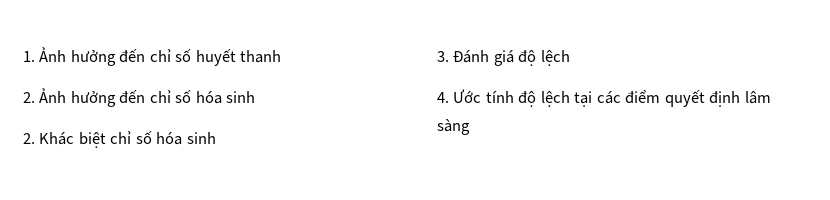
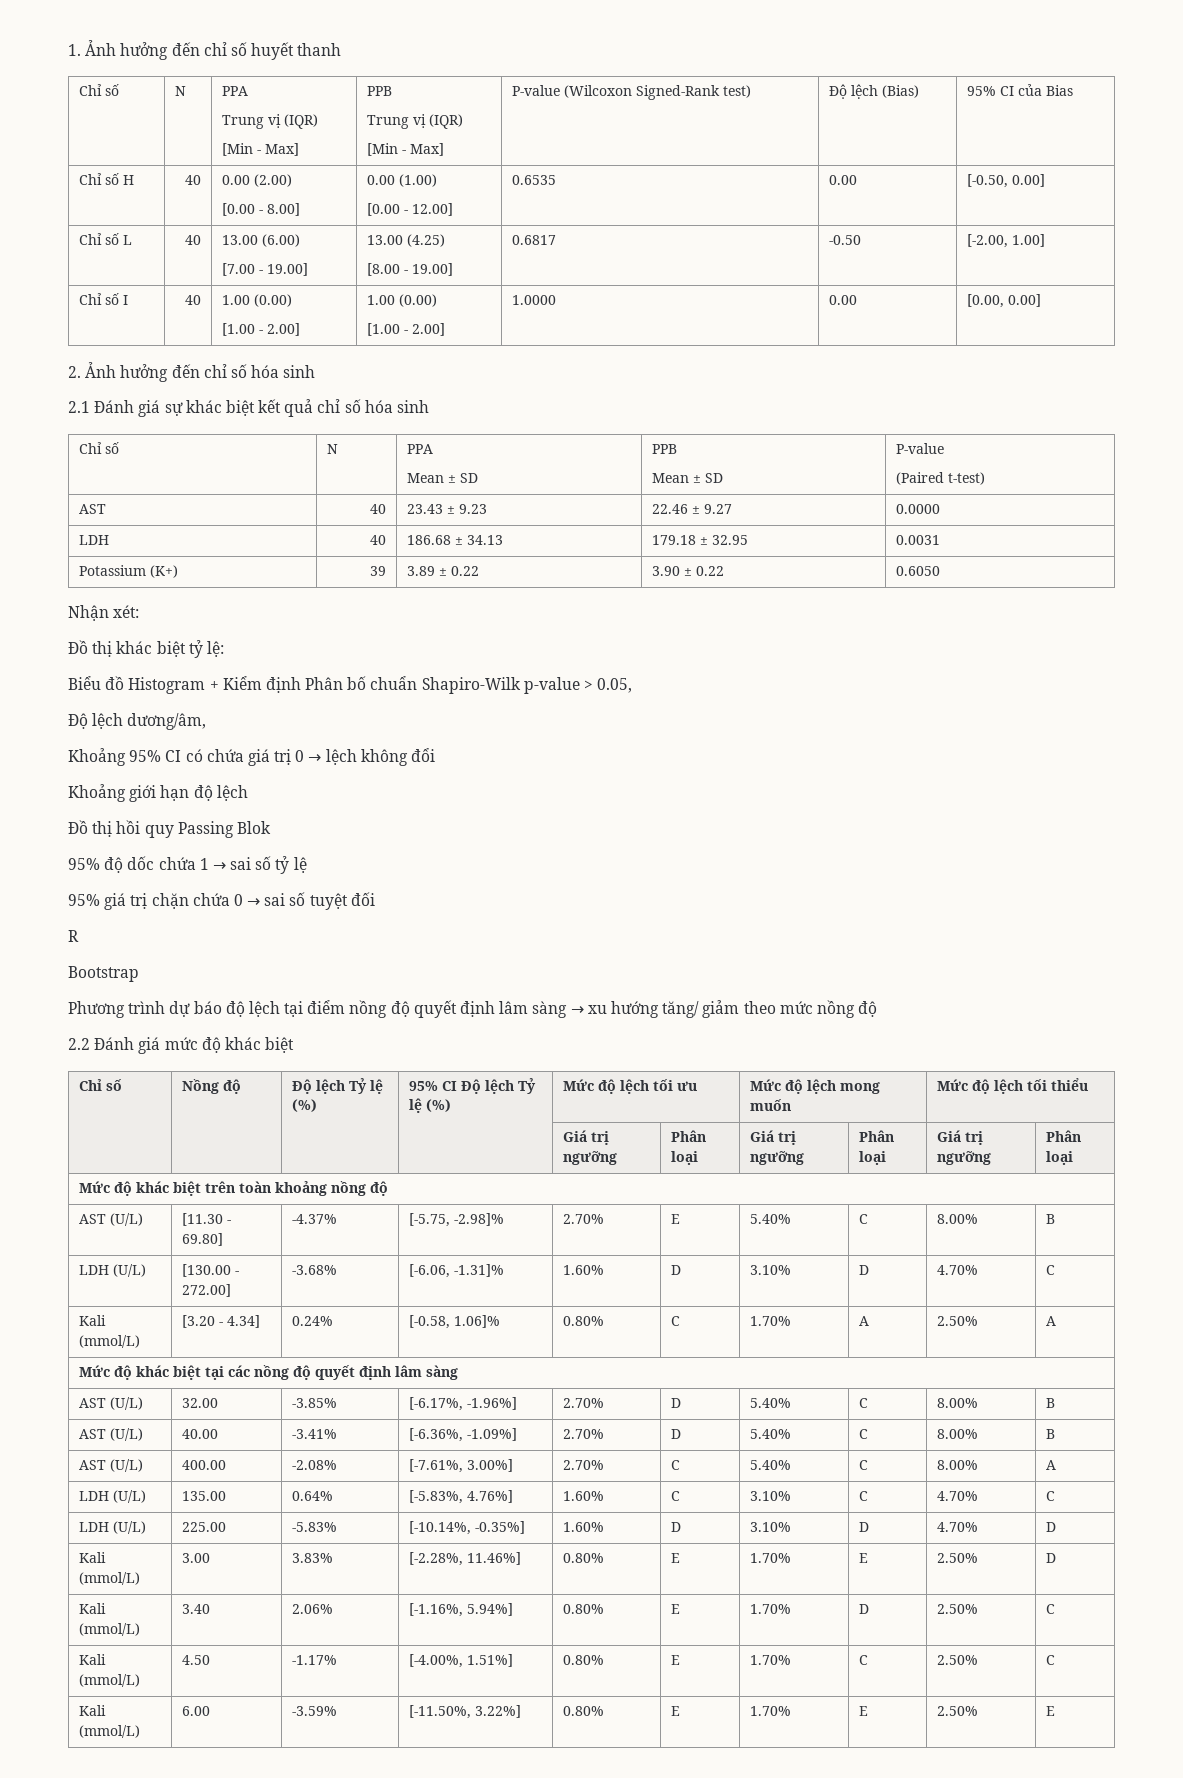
(282, 56) none -> [79,84,120,96] [175,86,187,96] [222,86,249,96] [222,114,319,129] [222,143,300,156] [367,86,393,96] [367,114,464,129] [367,143,445,156] [512,85,752,100] [829,84,920,99] [967,84,1074,96] [79,173,135,185] [184,175,201,185] [222,174,293,187] [222,203,301,216] [367,174,438,187] [367,203,454,216] [512,175,557,185] [829,175,858,185] [967,174,1046,188] [79,233,133,245] [184,235,201,245] [222,234,301,247] [222,263,309,276] [367,234,446,247] [367,263,454,276] [512,235,557,245] [829,235,862,245] [967,234,1046,248] [79,293,129,305] [184,295,201,305] [222,294,293,307] [222,323,301,336] [367,294,438,307] [367,323,446,336] [512,295,557,305] [829,295,858,305] [967,294,1042,308] // Chỉ số | N | PPA // Trung vị (IQR) // [Min - Max] | PPB // Trung vị (IQR) // [Min - Max] | P-value (Wilcoxon Signed-Rank test) | Độ lệch (Bias) | 95% CI của Bias // Chỉ số H | 40 | 0.00 (2.00) // [0.00 - 8.00] | 0.00 (1.00) // [0.00 - 12.00] | 0.6535 | 0.00 | [-0.50, 0.00] // Chỉ số L | 40 | 13.00 (6.00) // [7.00 - 19.00] | 13.00 (4.25) // [8.00 - 19.00] | 0.6817 | -0.50 | [-2.00, 1.00] // Chỉ số I | 40 | 1.00 (0.00) // [1.00 - 2.00] | 1.00 (0.00) // [1.00 - 2.00] | 1.0000 | 0.00 | [0.00, 0.00]
[23,131,216,148] [437,50,570,66] [437,89,771,107] [437,119,470,135] 2. Khác biệt chỉ số hóa sinh // 3. Đánh giá độ lệch // 4. Ước tính độ lệch tại các điểm quyết định lâm sàng -> [68,399,430,417] [79,442,120,454] [327,444,339,454] [407,444,434,454] [407,473,479,483] [652,444,678,454] [652,473,724,483] [896,443,945,454] [896,472,986,485] [79,504,107,514] [369,504,386,514] [407,504,488,514] [652,504,733,514] [896,504,941,514] [79,535,110,545] [369,535,386,545] [407,535,504,545] [652,535,749,545] [896,535,941,545] [79,565,179,578] [369,566,386,576] [407,566,480,576] [652,566,725,576] [896,566,941,576] [68,605,140,621] [68,640,224,658] [68,676,633,694] [68,713,207,730] [68,748,436,766] [68,784,248,802] [68,820,271,838] [68,856,307,874] [68,892,375,910] [68,930,79,942] [68,966,139,982] [68,1000,878,1018] [68,1037,295,1054] [79,1079,123,1091] [182,1079,242,1094] [292,1078,384,1094] [292,1099,318,1112] [409,1078,537,1094] [409,1098,452,1113] [563,1079,698,1094] [750,1079,881,1094] [750,1099,792,1111] [937,1078,1089,1094] [563,1130,610,1145] [563,1151,618,1165] [671,1130,707,1142] [671,1151,699,1165] [750,1130,797,1145] [750,1151,805,1165] [859,1130,895,1142] [859,1151,887,1165] [937,1130,984,1145] [937,1151,992,1165] [1046,1130,1082,1142] [1046,1151,1074,1165] [79,1181,389,1196] [79,1213,144,1226] [182,1213,232,1226] [182,1233,224,1246] [292,1214,338,1224] [409,1213,505,1227] [563,1214,605,1224] [671,1214,681,1224] [750,1214,792,1224] [859,1214,869,1224] [937,1214,979,1224] [1046,1214,1056,1224] [79,1264,147,1277] [182,1264,240,1277] [182,1284,232,1297] [292,1265,338,1275] [409,1264,505,1278] [563,1265,605,1275] [671,1265,682,1275] [750,1265,792,1275] [859,1265,870,1275] [937,1265,979,1275] [1046,1265,1056,1275] [79,1315,107,1326] [79,1335,141,1348] [182,1315,261,1328] [292,1316,334,1326] [409,1315,501,1329] [563,1316,605,1326] [671,1316,681,1326] [750,1316,792,1326] [859,1316,870,1326] [937,1316,979,1326] [1046,1316,1057,1326] [79,1365,459,1380] [79,1397,144,1410] [182,1398,219,1408] [292,1398,338,1408] [409,1397,518,1411] [563,1398,605,1408] [671,1398,682,1408] [750,1398,792,1408] [859,1398,869,1408] [937,1398,979,1408] [1046,1398,1056,1408] [79,1428,144,1441] [182,1429,219,1439] [292,1429,338,1439] [409,1428,518,1442] [563,1429,605,1439] [671,1429,682,1439] [750,1429,792,1439] [859,1429,869,1439] [937,1429,979,1439] [1046,1429,1056,1439] [79,1459,144,1472] [182,1460,227,1470] [292,1460,338,1470] [409,1459,514,1473] [563,1460,605,1470] [671,1460,681,1470] [750,1460,792,1470] [859,1460,869,1470] [937,1460,979,1470] [1046,1460,1057,1470] [79,1490,147,1503] [182,1491,227,1501] [292,1491,334,1501] [409,1490,514,1504] [563,1491,605,1501] [671,1491,681,1501] [750,1491,792,1501] [859,1491,869,1501] [937,1491,979,1501] [1046,1491,1056,1501] [79,1521,147,1534] [182,1522,227,1532] [292,1522,338,1532] [409,1521,526,1535] [563,1522,605,1532] [671,1522,682,1532] [750,1522,792,1532] [859,1522,870,1532] [937,1522,979,1532] [1046,1522,1057,1532] [79,1552,107,1563] [79,1572,141,1585] [182,1553,211,1563] [292,1553,334,1563] [409,1552,522,1566] [563,1553,605,1563] [671,1553,681,1563] [750,1553,792,1563] [859,1553,869,1563] [937,1553,979,1563] [1046,1553,1057,1563] [79,1603,107,1614] [79,1623,141,1636] [182,1604,211,1614] [292,1604,334,1614] [409,1603,514,1617] [563,1604,605,1614] [671,1604,681,1614] [750,1604,792,1614] [859,1604,870,1614] [937,1604,979,1614] [1046,1604,1056,1614] [79,1654,107,1665] [79,1674,141,1687] [182,1655,211,1665] [292,1655,338,1665] [409,1654,514,1668] [563,1655,605,1665] [671,1655,681,1665] [750,1655,792,1665] [859,1655,869,1665] [937,1655,979,1665] [1046,1655,1056,1665] [79,1705,107,1716] [79,1725,141,1738] [182,1706,211,1716] [292,1706,338,1716] [409,1705,522,1719] [563,1706,605,1716] [671,1706,681,1716] [750,1706,792,1716] [859,1706,869,1716] [937,1706,979,1716] [1046,1706,1056,1716] 2.1 Đánh giá sự khác biệt kết quả chỉ số hóa sinh // Chỉ số | N | PPA // Mean ± SD | PPB // Mean ± SD | P-value // (Paired t-test) // AST | 40 | 23.43 ± 9.23 | 22.46 ± 9.27 | 0.0000 // LDH | 40 | 186.68 ± 34.13 | 179.18 ± 32.95 | 0.0031 // Potassium (K+) | 39 | 3.89 ± 0.22 | 3.90 ± 0.22 | 0.6050 // Nhận xét: // Đồ thị khác biệt tỷ lệ: // Biểu đồ Histogram + Kiểm định Phân bố chuẩn Shapiro-Wilk p-value > 0.05, // Độ lệch dương/âm, // Khoảng 95% CI có chứa giá trị 0 → lệch không đổi // Khoảng giới hạn độ lệch // Đồ thị hồi quy Passing Blok // 95% độ dốc chứa 1 → sai số tỷ lệ // 95% giá trị chặn chứa 0 → sai số tuyệt đối // R // Bootstrap // Phương trình dự báo độ lệch tại điểm nồng độ quyết định lâm sàng → xu hướng tăng/ giảm theo mức nồng độ // 2.2 Đánh giá mức độ khác biệt // Chỉ số | Nồng độ | Độ lệch Tỷ lệ (%) | 95% CI Độ lệch Tỷ lệ (%) | Mức độ lệch tối ưu | Mức độ lệch mong muốn | Mức độ lệch tối thiểu // | | | | Giá trị ngưỡng | Phân loại | Giá trị ngưỡng | Phân loại | Giá trị ngưỡng | Phân loại // Mức độ khác biệt trên toàn khoảng nồng độ // AST (U/L) | [11.30 - 69.80] | -4.37% | [-5.75, -2.98]% | 2.70% | E | 5.40% | C | 8.00% | B // LDH (U/L) | [130.00 - 272.00] | -3.68% | [-6.06, -1.31]% | 1.60% | D | 3.10% | D | 4.70% | C // Kali (mmol/L) | [3.20 - 4.34] | 0.24% | [-0.58, 1.06]% | 0.80% | C | 1.70% | A | 2.50% | A // Mức độ khác biệt tại các nồng độ quyết định lâm sàng // AST (U/L) | 32.00 | -3.85% | [-6.17%, -1.96%] | 2.70% | D | 5.40% | C | 8.00% | B // AST (U/L) | 40.00 | -3.41% | [-6.36%, -1.09%] | 2.70% | D | 5.40% | C | 8.00% | B // AST (U/L) | 400.00 | -2.08% | [-7.61%, 3.00%] | 2.70% | C | 5.40% | C | 8.00% | A // LDH (U/L) | 135.00 | 0.64% | [-5.83%, 4.76%] | 1.60% | C | 3.10% | C | 4.70% | C // LDH (U/L) | 225.00 | -5.83% | [-10.14%, -0.35%] | 1.60% | D | 3.10% | D | 4.70% | D // Kali (mmol/L) | 3.00 | 3.83% | [-2.28%, 11.46%] | 0.80% | E | 1.70% | E | 2.50% | D // Kali (mmol/L) | 3.40 | 2.06% | [-1.16%, 5.94%] | 0.80% | E | 1.70% | D | 2.50% | C // Kali (mmol/L) | 4.50 | -1.17% | [-4.00%, 1.51%] | 0.80% | E | 1.70% | C | 2.50% | C // Kali (mmol/L) | 6.00 | -3.59% | [-11.50%, 3.22%] | 0.80% | E | 1.70% | E | 2.50% | E

